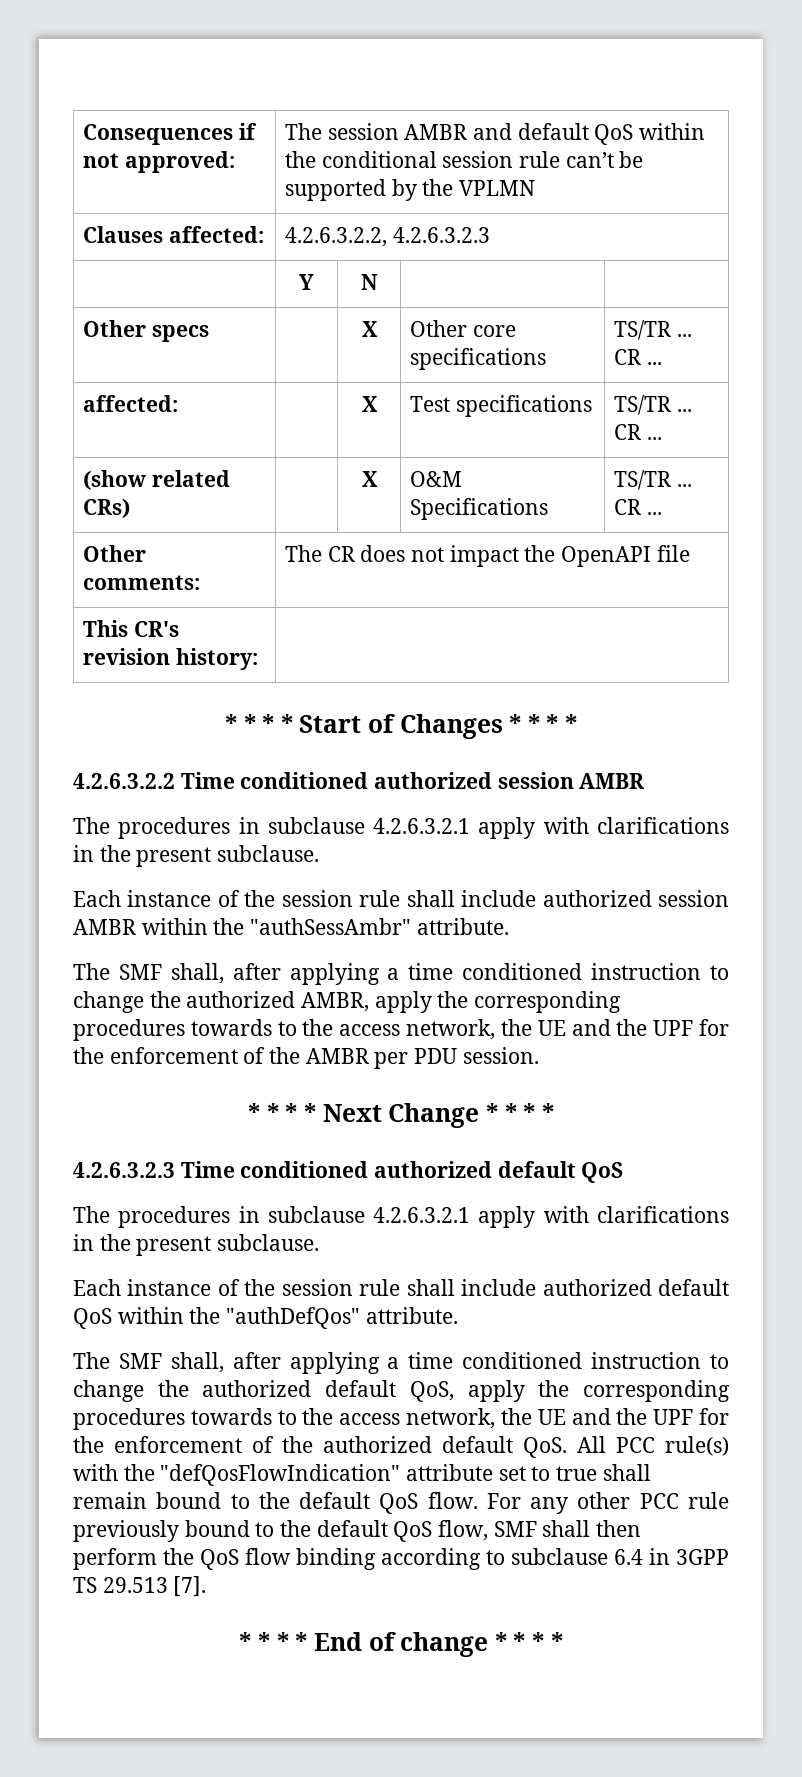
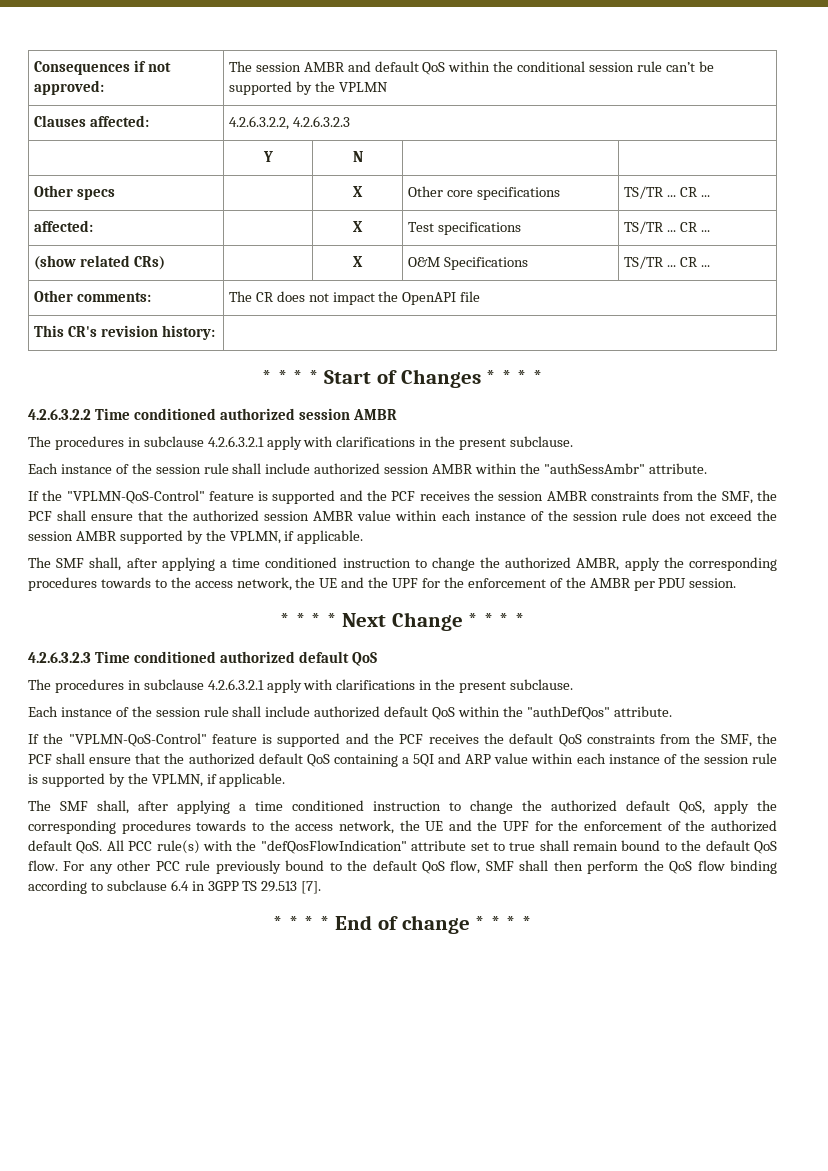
(509, 926) none -> [28,490,777,504] [28,510,778,522] [28,530,364,544] // If the "VPLMN-QoS-Control" feature is supported and the PCF receives the session AMBR constraints from the SMF, the PCF shall ensure that the authorized session AMBR value within each instance of the session rule does not exceed the session AMBR supported by the VPLMN, if applicable.
(458, 1315) none -> [28,733,777,747] [28,753,778,767] [28,773,286,787] // If the "VPLMN-QoS-Control" feature is supported and the PCF receives the default QoS constraints from the SMF, the PCF shall ensure that the authorized default QoS containing a 5QI and ARP value within each instance of the session rule is supported by the VPLMN, if applicable.

